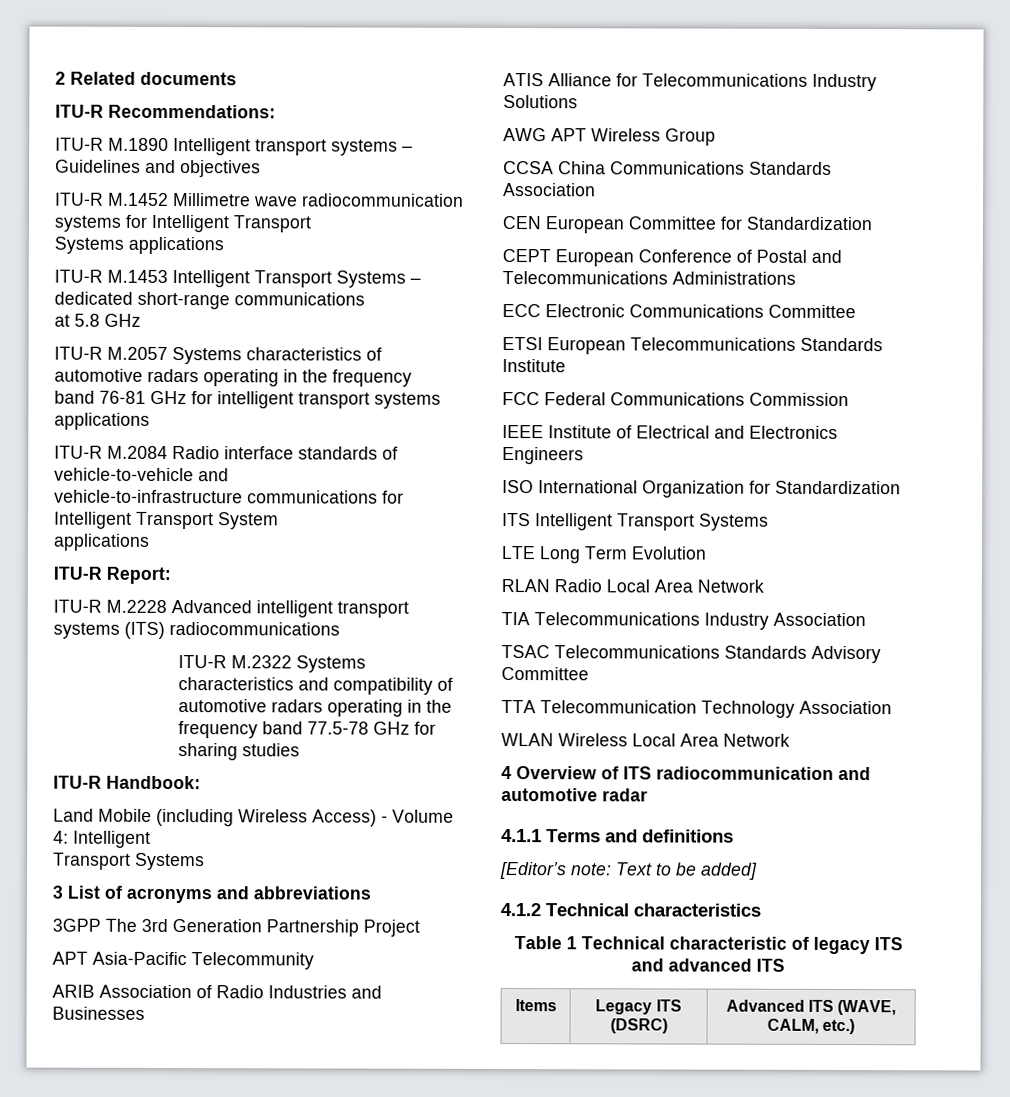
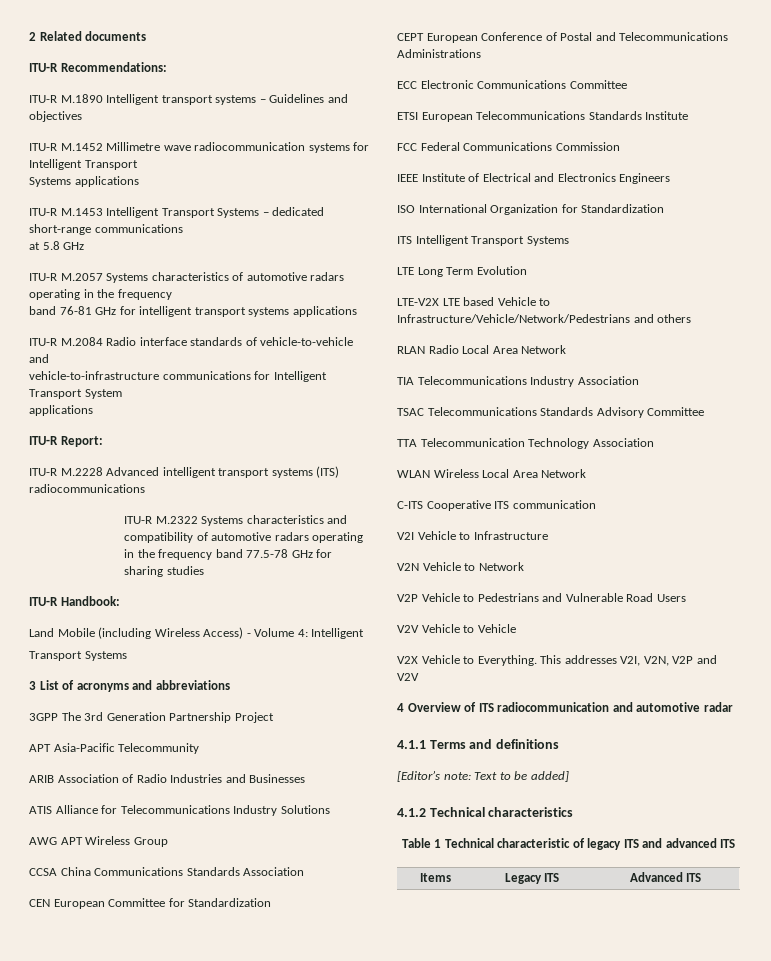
(707, 553) none -> [397,297,551,306] [397,314,692,323] // LTE-V2X LTE based Vehicle to Infrastructure/Vehicle/Network/Pedestrians and others
(790, 740) none -> [397,500,596,511] [397,531,548,540] [397,562,524,571] [397,593,686,602] [397,624,516,633] [397,655,717,666] [397,673,419,681] // C-ITS Cooperative ITS communication // V2I Vehicle to Infrastructure // V2N Vehicle to Network // V2P Vehicle to Pedestrians and Vulnerable Road Users // V2V Vehicle to Vehicle // V2X Vehicle to Everything. This addresses V2I, V2N, V2P and V2V
[609,1018,668,1034] (DSRC) -> (560, 877) none
[837,999,897,1016] [766,1018,856,1035] (WAVE, CALM, etc.) -> (702, 877) none

